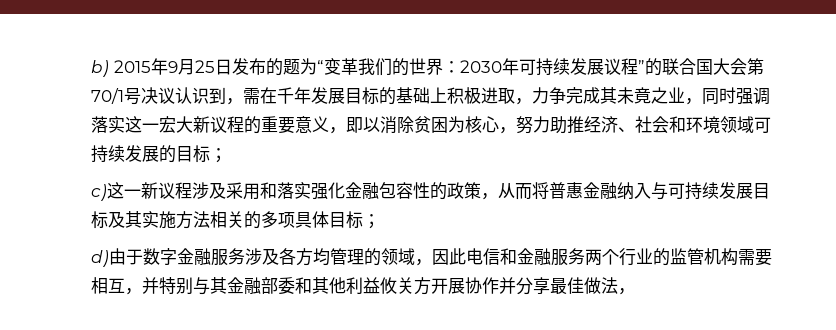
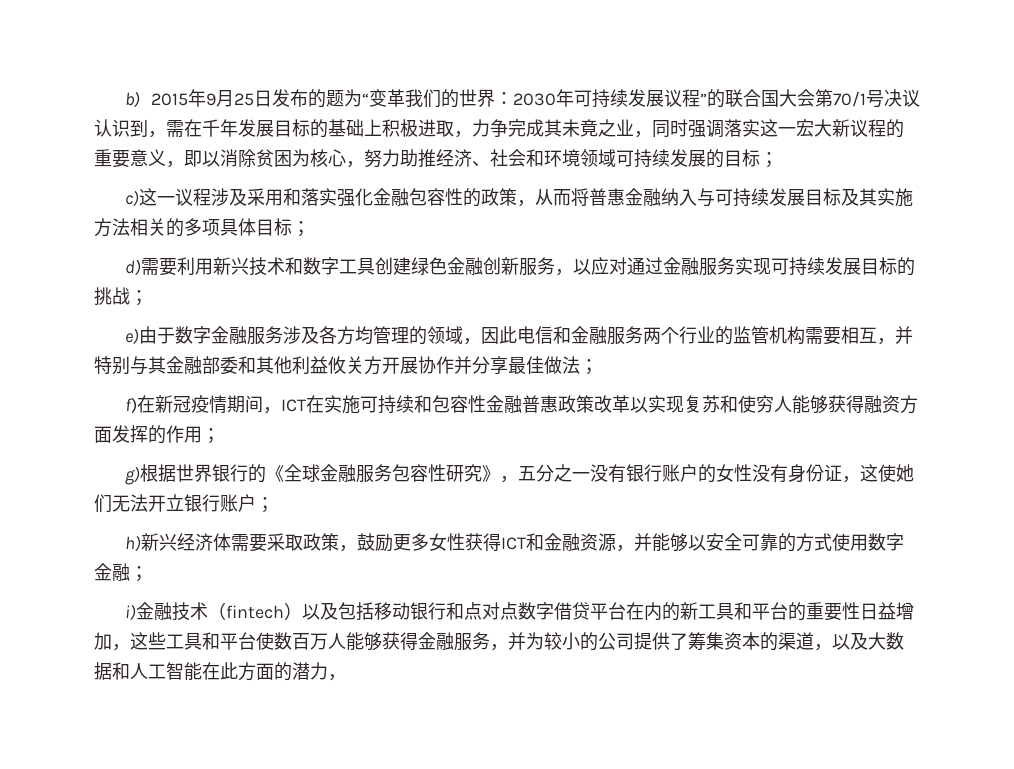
[141,182,158,199] 新 -> (176, 200) none
(109, 258) none -> [141,257,916,276] [94,287,148,306] [125,328,140,345] 需要利用新兴技术和数字工具创建绿色金融创新服务，以应对通过金融服务实现可持续发展目标的挑战； // e)
(618, 285) none -> [580,359,598,375] [125,395,919,414] [94,425,220,444] [125,464,915,485] [94,494,274,513] [125,533,905,552] [94,563,148,582] [125,602,915,621] [94,632,904,651] [94,662,328,681] ； // f)在新冠疫情期间，ICT在实施可持续和包容性金融普惠政策改革以实现复苏和使穷人能够获得融资方面发挥的作用； // g)根据世界银行的《全球金融服务包容性研究》，五分之一没有银行账户的女性没有身份证，这使她们无法开立银行账户； // h)新兴经济体需要采取政策，鼓励更多女性获得ICT和金融资源，并能够以安全可靠的方式使用数字金融； // i)金融技术（fintech）以及包括移动银行和点对点数字借贷平台在内的新工具和平台的重要性日益增加，这些工具和平台使数百万人能够获得金融服务，并为较小的公司提供了筹集资本的渠道，以及大数据和人工智能在此方面的潜力

